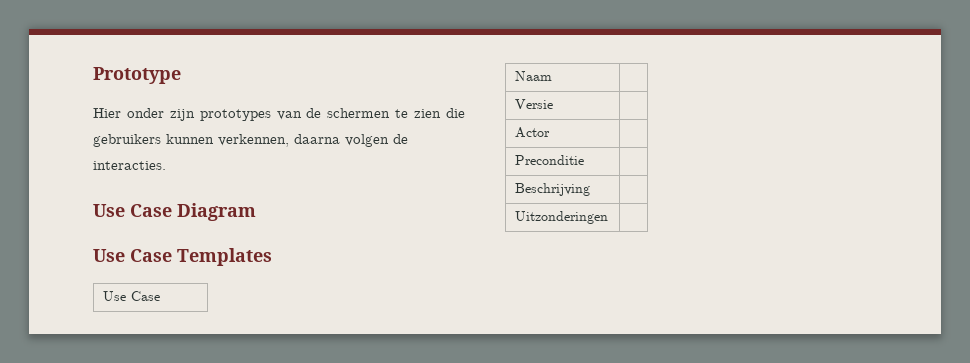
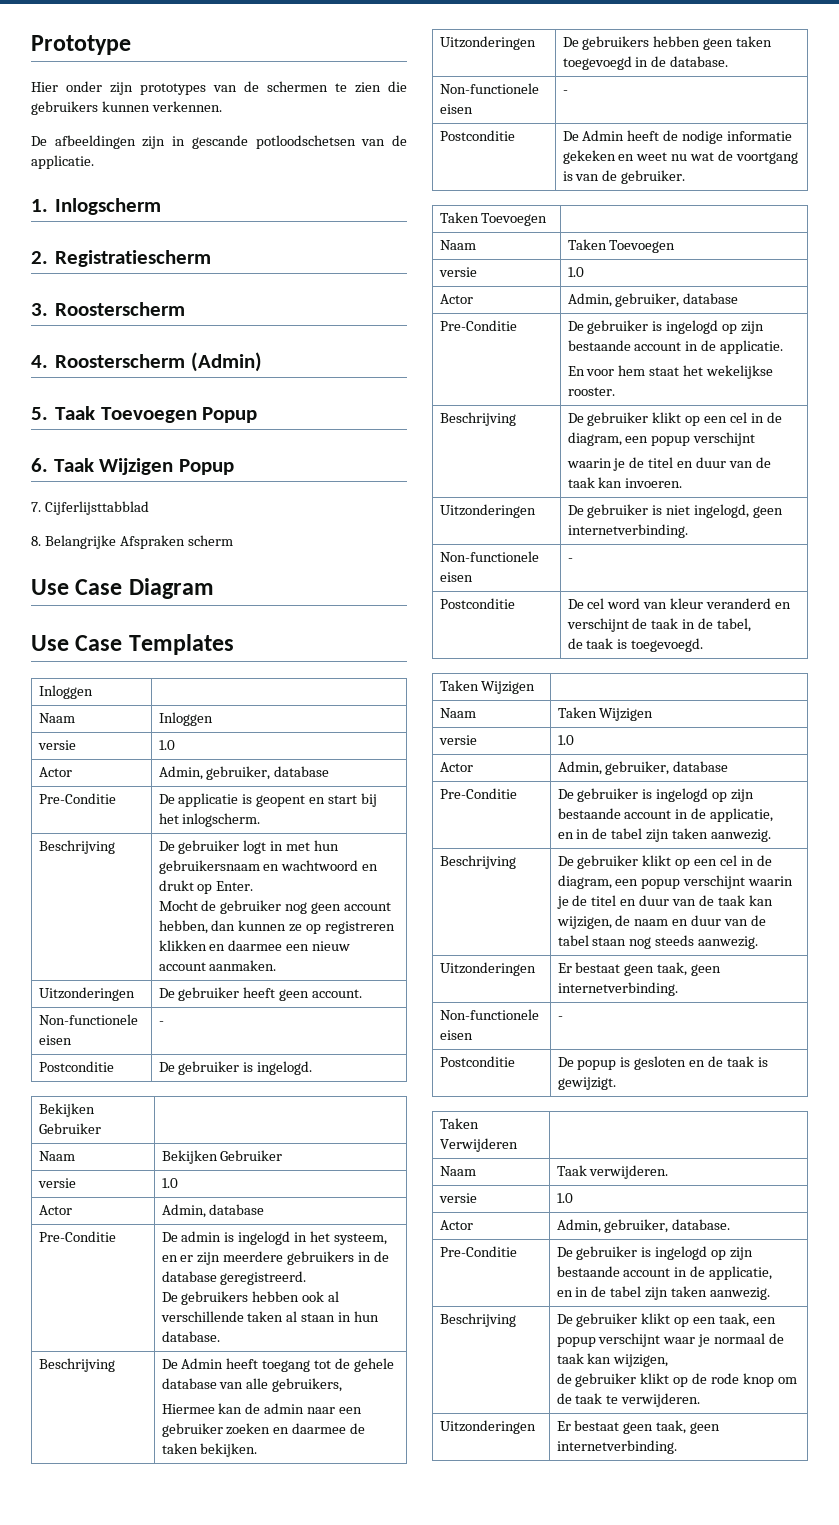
[218,134,408,147] [93,161,166,170] verkennen, daarna volgen de interacties. -> [151,101,222,112] [31,135,407,149] [31,155,94,169] [31,198,162,215] [31,250,212,267] [31,302,186,316] [31,352,262,372] [31,406,258,423] [31,458,234,475] [31,501,149,515] [31,535,233,549] verkennen. // De afbeeldingen zijn in gescande potloodschetsen van de applicatie. // 1. Inlogscherm // 2. Registratiescherm // 3. Roosterscherm // 4. Roosterscherm (Admin) // 5. Taak Toevoegen Popup // 6. Taak Wijzigen Popup // 7. Cijferlijsttabblad // 8. Belangrijke Afspraken scherm
[103,291,161,301] [515,71,553,81] [515,99,554,109] [515,127,551,138] [515,155,585,165] [515,183,591,196] [515,211,609,224] Use Case // Naam | // Versie | // Actor | // Preconditie | // Beschrijving | // Uitzonderingen | -> [38,685,93,699] [38,713,75,723] [158,712,213,726] [37,740,76,750] [158,740,175,750] [38,767,72,777] [158,766,330,780] [38,793,116,804] [158,793,378,807] [158,813,261,827] [38,840,115,854] [158,840,340,854] [158,860,379,874] [158,880,254,894] [158,900,392,914] [158,920,396,934] [158,940,351,951] [158,960,277,971] [38,987,135,1001] [158,987,363,1001] [38,1014,138,1025] [38,1035,72,1045] [158,1021,164,1025] [38,1061,114,1072] [158,1061,313,1075] [38,1103,95,1117] [38,1123,101,1134] [38,1151,75,1161] [161,1150,283,1164] [37,1178,76,1188] [161,1178,178,1188] [38,1205,72,1215] [161,1204,265,1218] [38,1231,116,1242] [161,1231,388,1245] [161,1251,390,1265] [161,1271,307,1285] [161,1291,340,1305] [160,1311,380,1322] [161,1331,220,1342] [38,1358,115,1372] [161,1358,395,1372] [161,1378,343,1392] [161,1403,363,1414] [161,1423,366,1437] [161,1443,258,1457] [439,36,536,50] [562,36,773,50] [562,56,729,70] [439,83,539,94] [439,104,473,114] [562,90,568,94] [439,130,515,141] [562,130,793,144] [562,150,799,164] [562,170,686,184] [439,212,548,226] [439,240,476,250] [567,239,676,253] [438,267,477,277] [567,267,584,277] [439,294,473,304] [567,293,739,307] [439,320,517,331] [567,320,765,334] [567,340,784,354] [567,365,774,379] [567,387,615,396] [439,412,516,426] [567,412,782,426] [567,432,756,446] [566,457,771,471] [567,477,683,488] [439,504,536,518] [567,504,784,518] [567,524,688,538] [439,551,539,562] [439,572,473,582] [567,558,573,562] [439,598,515,609] [567,598,792,609] [566,618,752,632] [567,638,704,652] [439,680,536,694] [439,708,476,718] [557,707,654,721] [438,735,477,745] [557,735,574,745] [439,762,473,772] [557,761,729,775] [439,788,517,799] [557,788,755,802] [557,808,774,822] [557,828,772,842] [439,855,516,869] [557,855,772,869] [557,875,794,889] [556,895,773,909] [556,915,767,929] [557,935,759,949] [439,962,536,976] [557,962,722,976] [557,982,678,996] [439,1009,539,1020] [439,1030,473,1040] [557,1016,563,1020] [439,1056,515,1067] [557,1056,768,1070] [557,1077,616,1090] [439,1118,479,1129] [439,1138,518,1152] [439,1166,476,1176] [556,1165,669,1179] [438,1193,477,1203] [556,1193,573,1203] [439,1220,473,1230] [556,1219,731,1233] [439,1246,517,1257] [556,1246,754,1260] [556,1266,773,1280] [556,1286,771,1300] [439,1313,516,1327] [556,1313,777,1327] [556,1333,785,1347] [556,1353,669,1367] [556,1373,797,1387] [556,1393,701,1407] [439,1420,536,1434] [556,1420,721,1434] [556,1440,677,1454] Inloggen | // Naam | Inloggen // versie | 1.0 // Actor | Admin, gebruiker, database // Pre-Conditie | De applicatie is geopent en start bij het inlogscherm. // Beschrijving | De gebruiker logt in met hun gebruikersnaam en wachtwoord en drukt op Enter. // Mocht de gebruiker nog geen account hebben, dan kunnen ze op registreren klikken en daarmee een nieuw account aanmaken. // Uitzonderingen | De gebruiker heeft geen account. // Non-functionele eisen | - // Postconditie | De gebruiker is ingelogd. // Bekijken Gebruiker | // Naam | Bekijken Gebruiker // versie | 1.0 // Actor | Admin, database // Pre-Conditie | De admin is ingelogd in het systeem, en er zijn meerdere gebruikers in de database geregistreerd. // De gebruikers hebben ook al verschillende taken al staan in hun database. // Beschrijving | De Admin heeft toegang tot de gehele database van alle gebruikers, // Hiermee kan de admin naar een gebruiker zoeken en daarmee de taken bekijken. // Uitzonderingen | De gebruikers hebben geen taken toegevoegd in de database. // Non-functionele eisen | - // Postconditie | De Admin heeft de nodige informatie gekeken en weet nu wat de voortgang is van de gebruiker. // Taken Toevoegen | // Naam | Taken Toevoegen // versie | 1.0 // Actor | Admin, gebruiker, database // Pre-Conditie | De gebruiker is ingelogd op zijn bestaande account in de applicatie. // En voor hem staat het wekelijkse rooster. // Beschrijving | De gebruiker klikt op een cel in de diagram, een popup verschijnt // waarin je de titel en duur van de taak kan invoeren. // Uitzonderingen | De gebruiker is niet ingelogd, geen internetverbinding. // Non-functionele eisen | - // Postconditie | De cel word van kleur veranderd en verschijnt de taak in de tabel, // de taak is toegevoegd. // Taken Wijzigen | // Naam | Taken Wijzigen // versie | 1.0 // Actor | Admin, gebruiker, database // Pre-Conditie | De gebruiker is ingelogd op zijn bestaande account in de applicatie, // en in de tabel zijn taken aanwezig. // Beschrijving | De gebruiker klikt op een cel in de diagram, een popup verschijnt waarin je de titel en duur van de taak kan wijzigen, de naam en duur van de tabel staan nog steeds aanwezig. // Uitzonderingen | Er bestaat geen taak, geen internetverbinding. // Non-functionele eisen | - // Postconditie | De popup is gesloten en de taak is gewijzigt. // Taken Verwijderen | // Naam | Taak verwijderen. // versie | 1.0 // Actor | Admin, gebruiker, database. // Pre-Conditie | De gebruiker is ingelogd op zijn bestaande account in de applicatie, // en in de tabel zijn taken aanwezig. // Beschrijving | De gebruiker klikt op een taak, een popup verschijnt waar je normaal de taak kan wijzigen, // de gebruiker klikt op de rode knop om de taak te verwijderen. // Uitzonderingen | Er bestaat geen taak, geen internetverbinding.

